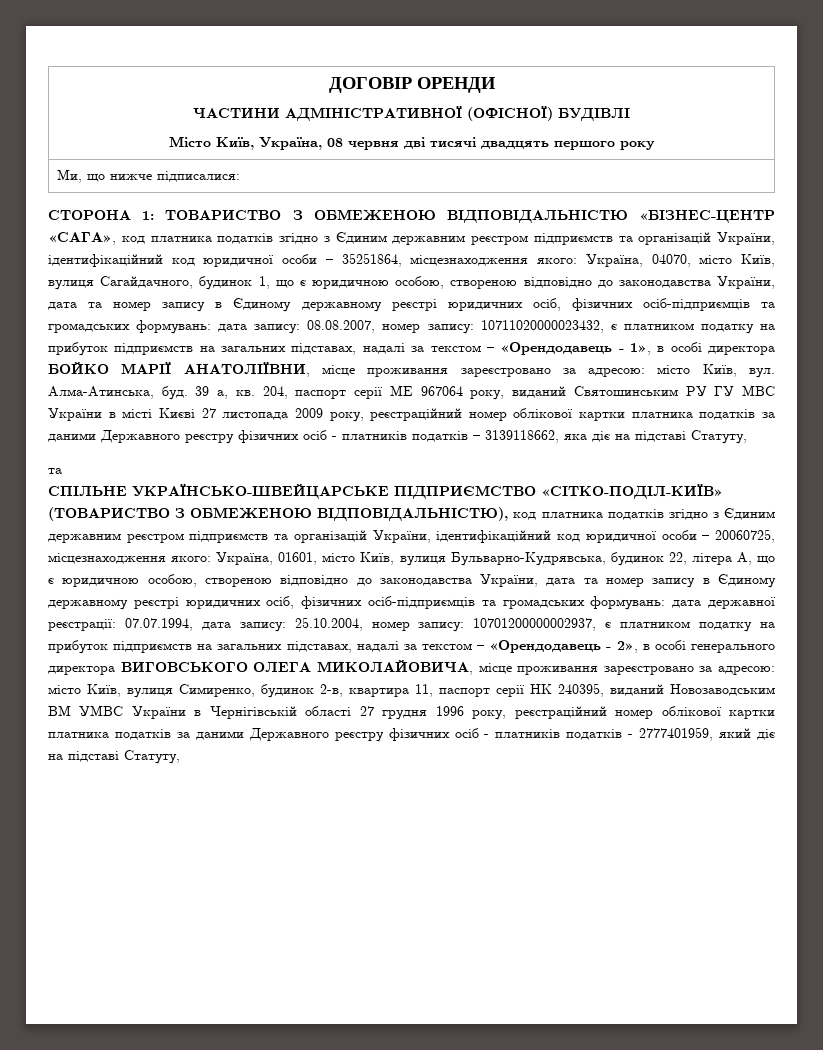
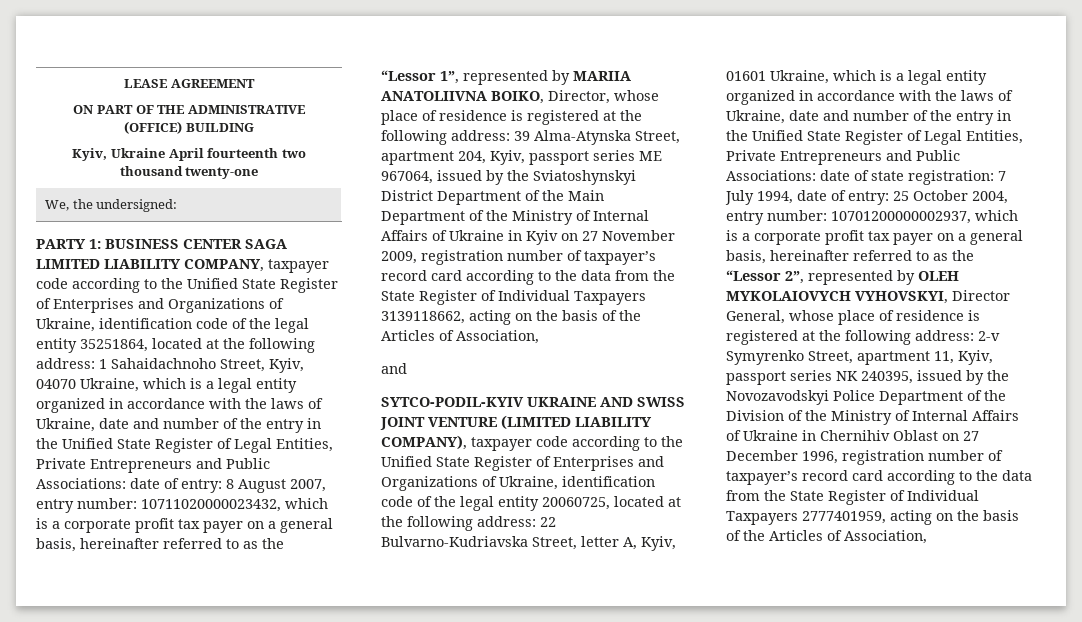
[328,77,496,93] [193,105,630,121] [168,136,655,150] [56,169,240,183] [48,209,775,223] [48,232,775,245] [48,253,776,267] [48,276,775,290] [48,298,776,312] [48,320,775,334] [48,342,775,356] [48,361,775,378] [48,385,776,400] [48,408,775,422] [48,430,747,444] [48,468,62,474] [48,483,723,499] [48,507,775,521] [48,529,776,543] [48,552,776,566] [48,574,776,588] [48,596,776,610] [48,617,775,632] [48,640,775,654] [48,660,775,675] [48,683,775,698] [48,705,775,720] [48,727,776,742] [48,750,180,764] ДОГОВІР ОРЕНДИ // ЧАСТИНИ АДМІНІСТРАТИВНОЇ (ОФІСНОЇ) БУДІВЛІ // Місто Київ, Україна, 08 червня дві тисячі двадцять першого року // Ми, що нижче підписалися: // СТОРОНА 1: ТОВАРИСТВО З ОБМЕЖЕНОЮ ВІДПОВІДАЛЬНІСТЮ «БІЗНЕС-ЦЕНТР «САГА», код платника податків згідно з Єдиним державним реєстром підприємств та організацій України, ідентифікаційний код юридичної особи – 35251864, місцезнаходження якого: Україна, 04070, місто Київ, вулиця Сагайдачного, будинок 1, що є юридичною особою, створеною відповідно до законодавства України, дата та номер запису в Єдиному державному реєстрі юридичних осіб, фізичних осіб-підприємців та громадських формувань: дата запису: 08.08.2007, номер запису: 10711020000023432, є платником податку на прибуток підприємств на загальних підставах, надалі за текстом – «Орендодавець - 1», в особі директора БОЙКО МАРІЇ АНАТОЛІЇВНИ, місце проживання зареєстровано за адресою: місто Київ, вул. Алма-Атинська, буд. 39 а, кв. 204, паспорт серії МЕ 967064 року, виданий Святошинським РУ ГУ МВС України в місті Києві 27 листопада 2009 року, реєстраційний номер облікової картки платника податків за даними Державного реєстру фізичних осіб - платників податків – 3139118662, яка діє на підставі Статуту, // та // СПІЛЬНЕ УКРАЇНСЬКО-ШВЕЙЦАРСЬКЕ ПІДПРИЄМСТВО «СІТКО-ПОДІЛ-КИЇВ» (ТОВАРИСТВО З ОБМЕЖЕНОЮ ВІДПОВІДАЛЬНІСТЮ), код платника податків згідно з Єдиним державним реєстром підприємств та організацій України, ідентифікаційний код юридичної особи – 20060725, місцезнаходження якого: Україна, 01601, місто Київ, вулиця Бульварно-Кудрявська, будинок 22, літера А, що є юридичною особою, створеною відповідно до законодавства України, дата та номер запису в Єдиному державному реєстрі юридичних осіб, фізичних осіб-підприємців та громадських формувань: дата державної реєстрації: 07.07.1994, дата запису: 25.10.2004, номер запису: 10701200000002937, є платником податку на прибуток підприємств на загальних підставах, надалі за текстом – «Орендодавець - 2», в особі генерального директора ВИГОВСЬКОГО ОЛЕГА МИКОЛАЙОВИЧА, місце проживання зареєстровано за адресою: місто Київ, вулиця Симиренко, будинок 2-в, квартира 11, паспорт серії НК 240395, виданий Новозаводським ВМ УМВС України в Чернігівській області 27 грудня 1996 року, реєстраційний номер облікової картки платника податків за даними Державного реєстру фізичних осіб - платників податків - 2777401959, який діє на підставі Статуту, -> [124,79,255,88] [73,105,306,114] [124,121,254,134] [72,148,306,161] [119,166,259,179] [45,199,178,212] [36,239,287,249] [36,259,329,273] [36,278,338,293] [36,298,284,313] [36,318,309,333] [36,338,315,353] [36,358,304,373] [36,378,297,393] [36,398,323,413] [36,418,321,433] [36,438,333,453] [36,458,270,473] [36,478,326,493] [36,498,328,513] [36,518,333,533] [36,538,284,552] [381,70,631,85] [381,90,659,104] [381,110,642,125] [381,130,680,145] [381,150,662,165] [381,170,636,185] [381,190,604,205] [381,210,649,225] [381,230,675,245] [381,250,656,265] [381,270,675,285] [381,290,646,305] [381,310,641,325] [381,330,539,344] [381,363,407,374] [381,397,685,407] [380,415,652,430] [381,435,683,451] [381,456,664,471] [381,476,655,491] [381,496,681,511] [381,516,556,531] [381,536,676,551] [726,70,987,85] [726,90,1013,105] [726,110,1011,125] [726,130,1023,145] [726,150,960,165] [726,170,1006,185] [725,190,1008,205] [726,210,1018,225] [726,230,1023,245] [726,250,974,264] [726,270,959,285] [726,290,1010,304] [726,310,980,325] [726,330,1000,345] [726,350,993,365] [726,370,1009,385] [726,390,1006,405] [726,410,1019,425] [726,430,979,441] [726,450,1003,465] [726,470,1032,485] [726,490,979,505] [726,510,1019,525] [726,530,927,544] LEASE AGREEMENT // ON PART OF THE ADMINISTRATIVE (OFFICE) BUILDING // Kyiv, Ukraine April fourteenth two thousand twenty-one // We, the undersigned: // PARTY 1: BUSINESS CENTER SAGA LIMITED LIABILITY COMPANY, taxpayer code according to the Unified State Register of Enterprises and Organizations of Ukraine, identification code of the legal entity 35251864, located at the following address: 1 Sahaidachnoho Street, Kyiv, 04070 Ukraine, which is a legal entity organized in accordance with the laws of Ukraine, date and number of the entry in the Unified State Register of Legal Entities, Private Entrepreneurs and Public Associations: date of entry: 8 August 2007, entry number: 10711020000023432, which is a corporate profit tax payer on a general basis, hereinafter referred to as the “Lessor 1”, represented by MARIIA ANATOLIIVNA BOIKO, Director, whose place of residence is registered at the following address: 39 Alma-Atynska Street, apartment 204, Kyiv, passport series ME 967064, issued by the Sviatoshynskyi District Department of the Main Department of the Ministry of Internal Affairs of Ukraine in Kyiv on 27 November 2009, registration number of taxpayer’s record card according to the data from the State Register of Individual Taxpayers 3139118662, acting on the basis of the Articles of Association, // and // SYTCO-PODIL-KYIV UKRAINE AND SWISS JOINT VENTURE (LIMITED LIABILITY COMPANY), taxpayer code according to the Unified State Register of Enterprises and Organizations of Ukraine, identification code of the legal entity 20060725, located at the following address: 22 Bulvarno-Kudriavska Street, letter A, Kyiv, 01601 Ukraine, which is a legal entity organized in accordance with the laws of Ukraine, date and number of the entry in the Unified State Register of Legal Entities, Private Entrepreneurs and Public Associations: date of state registration: 7 July 1994, date of entry: 25 October 2004, entry number: 10701200000002937, which is a corporate profit tax payer on a general basis, hereinafter referred to as the “Lessor 2”, represented by OLEH MYKOLAIOVYCH VYHOVSKYI, Director General, whose place of residence is registered at the following address: 2-v Symyrenko Street, apartment 11, Kyiv, passport series NK 240395, issued by the Novozavodskyi Police Department of the Division of the Ministry of Internal Affairs of Ukraine in Chernihiv Oblast on 27 December 1996, registration number of taxpayer’s record card according to the data from the State Register of Individual Taxpayers 2777401959, acting on the basis of the Articles of Association,

